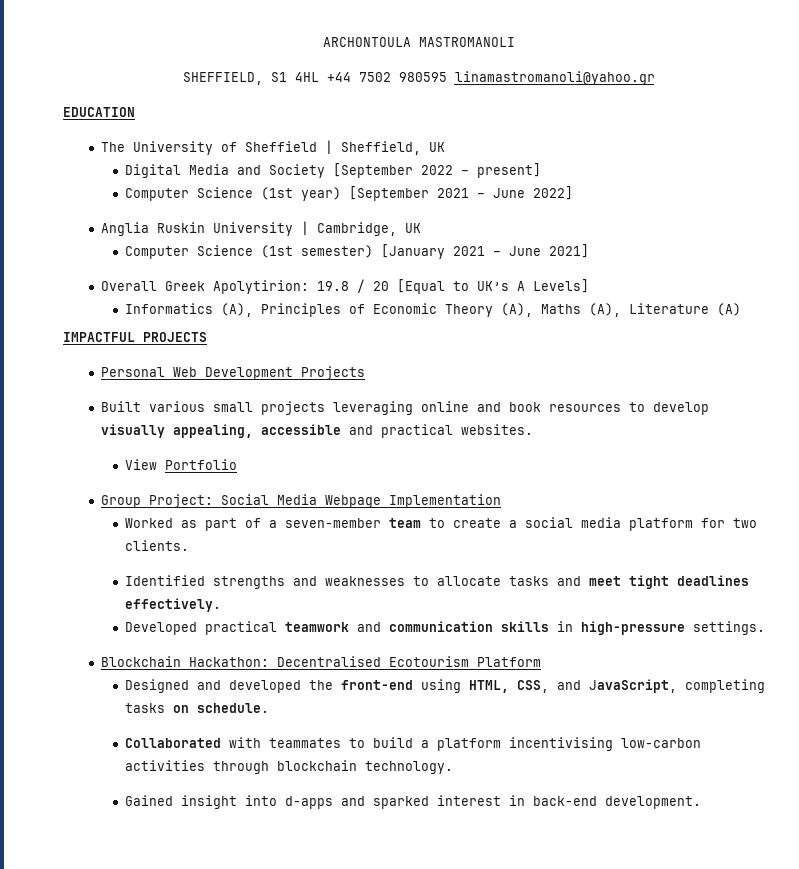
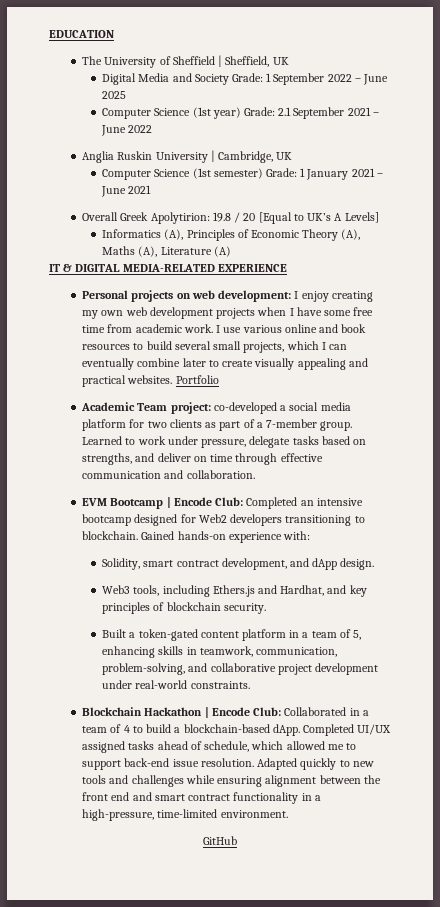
[322,37,515,47] [182,71,655,85] ARCHONTOULA MASTROMANOLI // SHEFFIELD, S1 4HL +44 7502 980595 linamastromanoli@yahoo.gr // -> (49, 34) none
[332,163,541,178] [September 2022 – present] -> [232,73,389,85] [102,91,127,99] Grade: 1 September 2022 – June 2025
[348,186,573,201] [September 2021 – June 2022] -> [244,107,379,119] [101,125,153,136] Grade: 2.1 September 2021 – June 2022
[380,244,589,259] [January 2021 – June 2021] -> [266,168,383,180] [101,185,152,197] Grade: 1 January 2021 – June 2021
[63,332,207,342] [101,366,366,380] [101,401,414,415] IMPACTFUL PROJECTS // Personal Web Development Projects // Built various small projects leveraging -> [49,264,287,272] [82,290,373,302] [82,307,374,319] [82,324,282,333] IT & DIGITAL MEDIA-RELATED EXPERIENCE // Personal projects on web development: I enjoy creating my own web development projects when I have some free time from academic work. I use various
[653,402,710,415] [101,424,342,438] develop visually appealing, accessible -> [146,341,348,353] [82,358,346,370] build several small projects, which I can eventually combine later to create visually appealing
[124,459,157,470] // View -> (173, 379) none
[101,494,502,508] [124,518,501,531] Group Project: Social Media Webpage Implementation // Worked as part of a seven-member team to create -> [81,402,277,414] Academic Team project: co-developed
[124,540,189,551] [124,575,749,589] [124,598,221,612] [124,621,765,635] [101,656,542,667] [124,679,765,693] [124,703,269,713] [124,737,701,751] [124,760,453,774] [124,795,701,809] clients. // Identified strengths and weaknesses to allocate tasks and meet tight deadlines effectively. // Developed practical teamwork and communication skills in high-pressure settings. // Blockchain Hackathon: Decentralised Ecotourism Platform // Designed and developed the front-end using HTML, CSS, and JavaScript, completing tasks on schedule. // Collaborated with teammates to build a platform incentivising low-carbon activities through blockchain technology. // Gained insight into d-apps and sparked interest in back-end development. -> [169,419,353,431] [82,436,367,448] [82,453,323,465] [82,470,255,479] [82,497,363,509] [82,514,365,526] [82,531,311,543] [102,558,375,570] [102,585,367,597] [102,602,266,614] [102,629,362,641] [102,646,338,658] [102,663,379,675] [102,680,250,689] [82,707,369,718] [82,724,392,736] [82,741,357,753] [82,758,374,770] [82,775,381,787] [82,792,321,804] [82,809,288,821] [203,836,237,845] clients as part of a 7-member group. Learned to work under pressure, delegate tasks based on strengths, and deliver on time through effective communication and collaboration. // EVM Bootcamp | Encode Club: Completed an intensive bootcamp designed for Web2 developers transitioning to blockchain. Gained hands-on experience with: // Solidity, smart contract development, and dApp design. // Web3 tools, including Ethers.js and Hardhat, and key principles of blockchain security. // Built a token-gated content platform in a team of 5, enhancing skills in teamwork, communication, problem-solving, and collaborative project development under real-world constraints. // Blockchain Hackathon | Encode Club: Collaborated in a team of 4 to build a blockchain-based dApp. Completed UI/UX assigned tasks ahead of schedule, which allowed me to support back-end issue resolution. Adapted quickly to new tools and challenges while ensuring alignment between the front end and smart contract functionality in a high-pressure, time-limited environment. // GitHub

